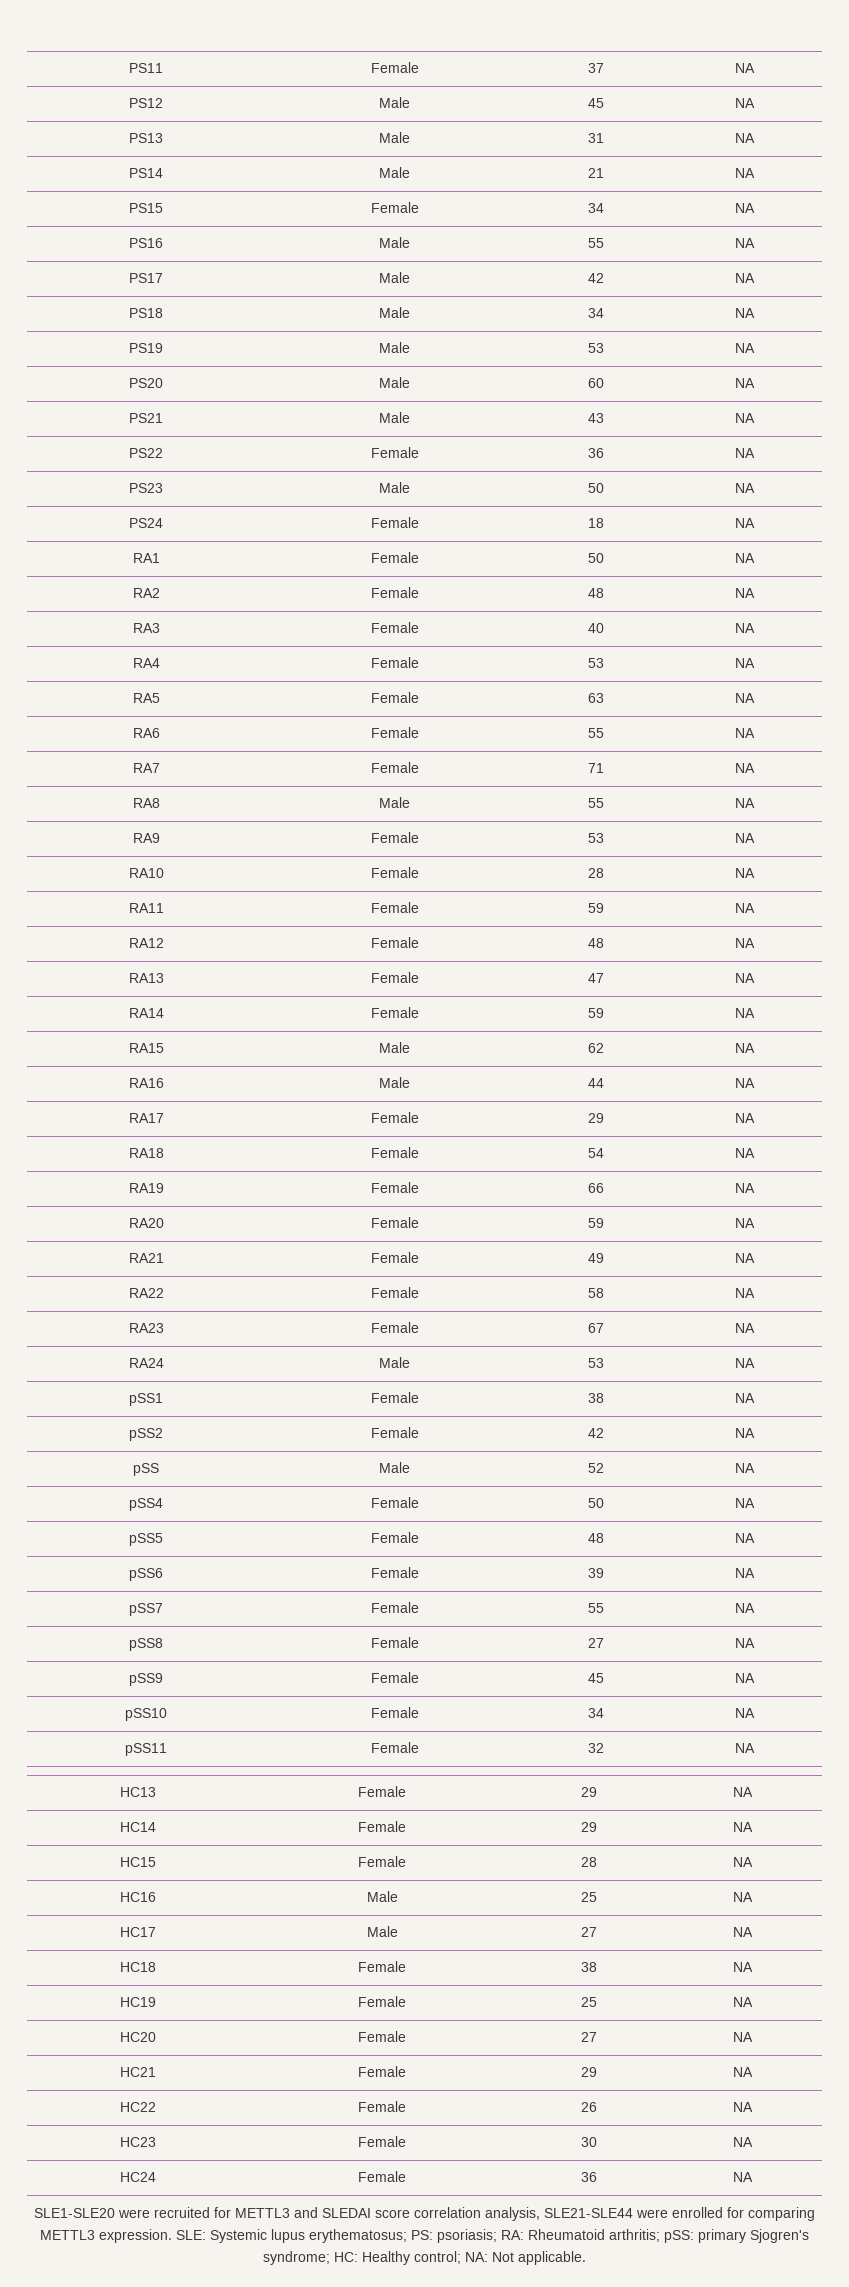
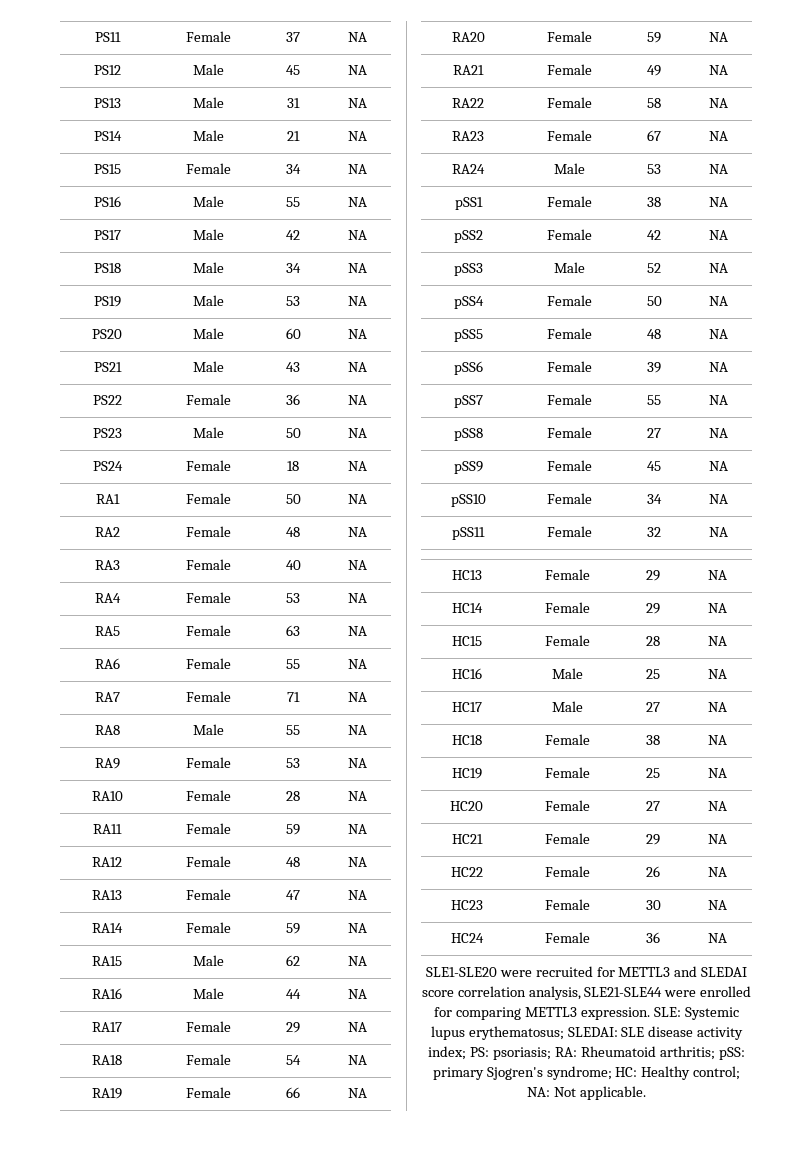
[133,1463,159,1476] pSS -> [453,263,483,276] pSS3
(407, 2236) none -> [567,1026,744,1040] [428,1046,467,1060] SLEDAI: SLE disease activity index;

